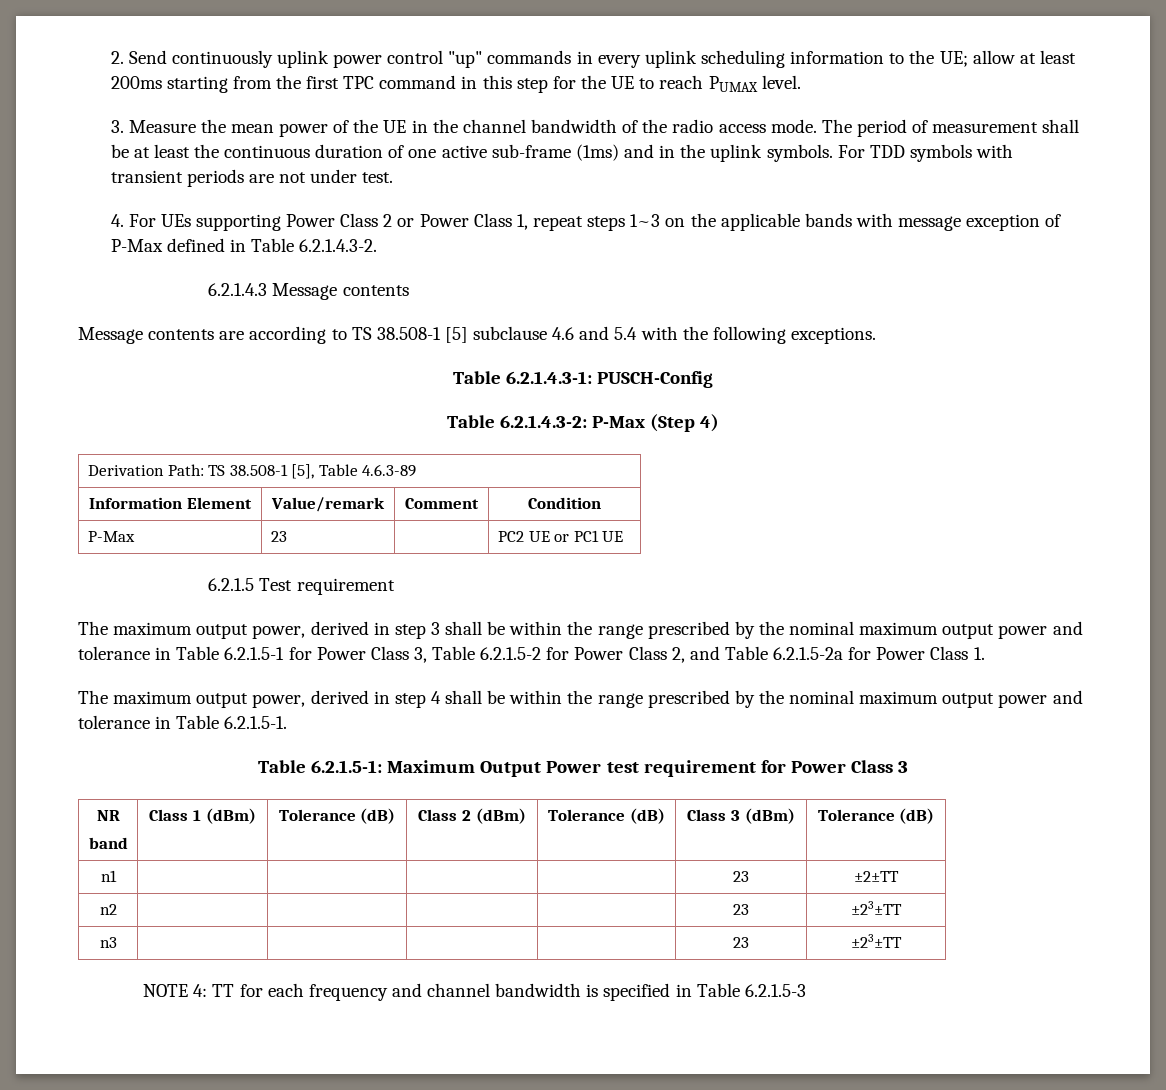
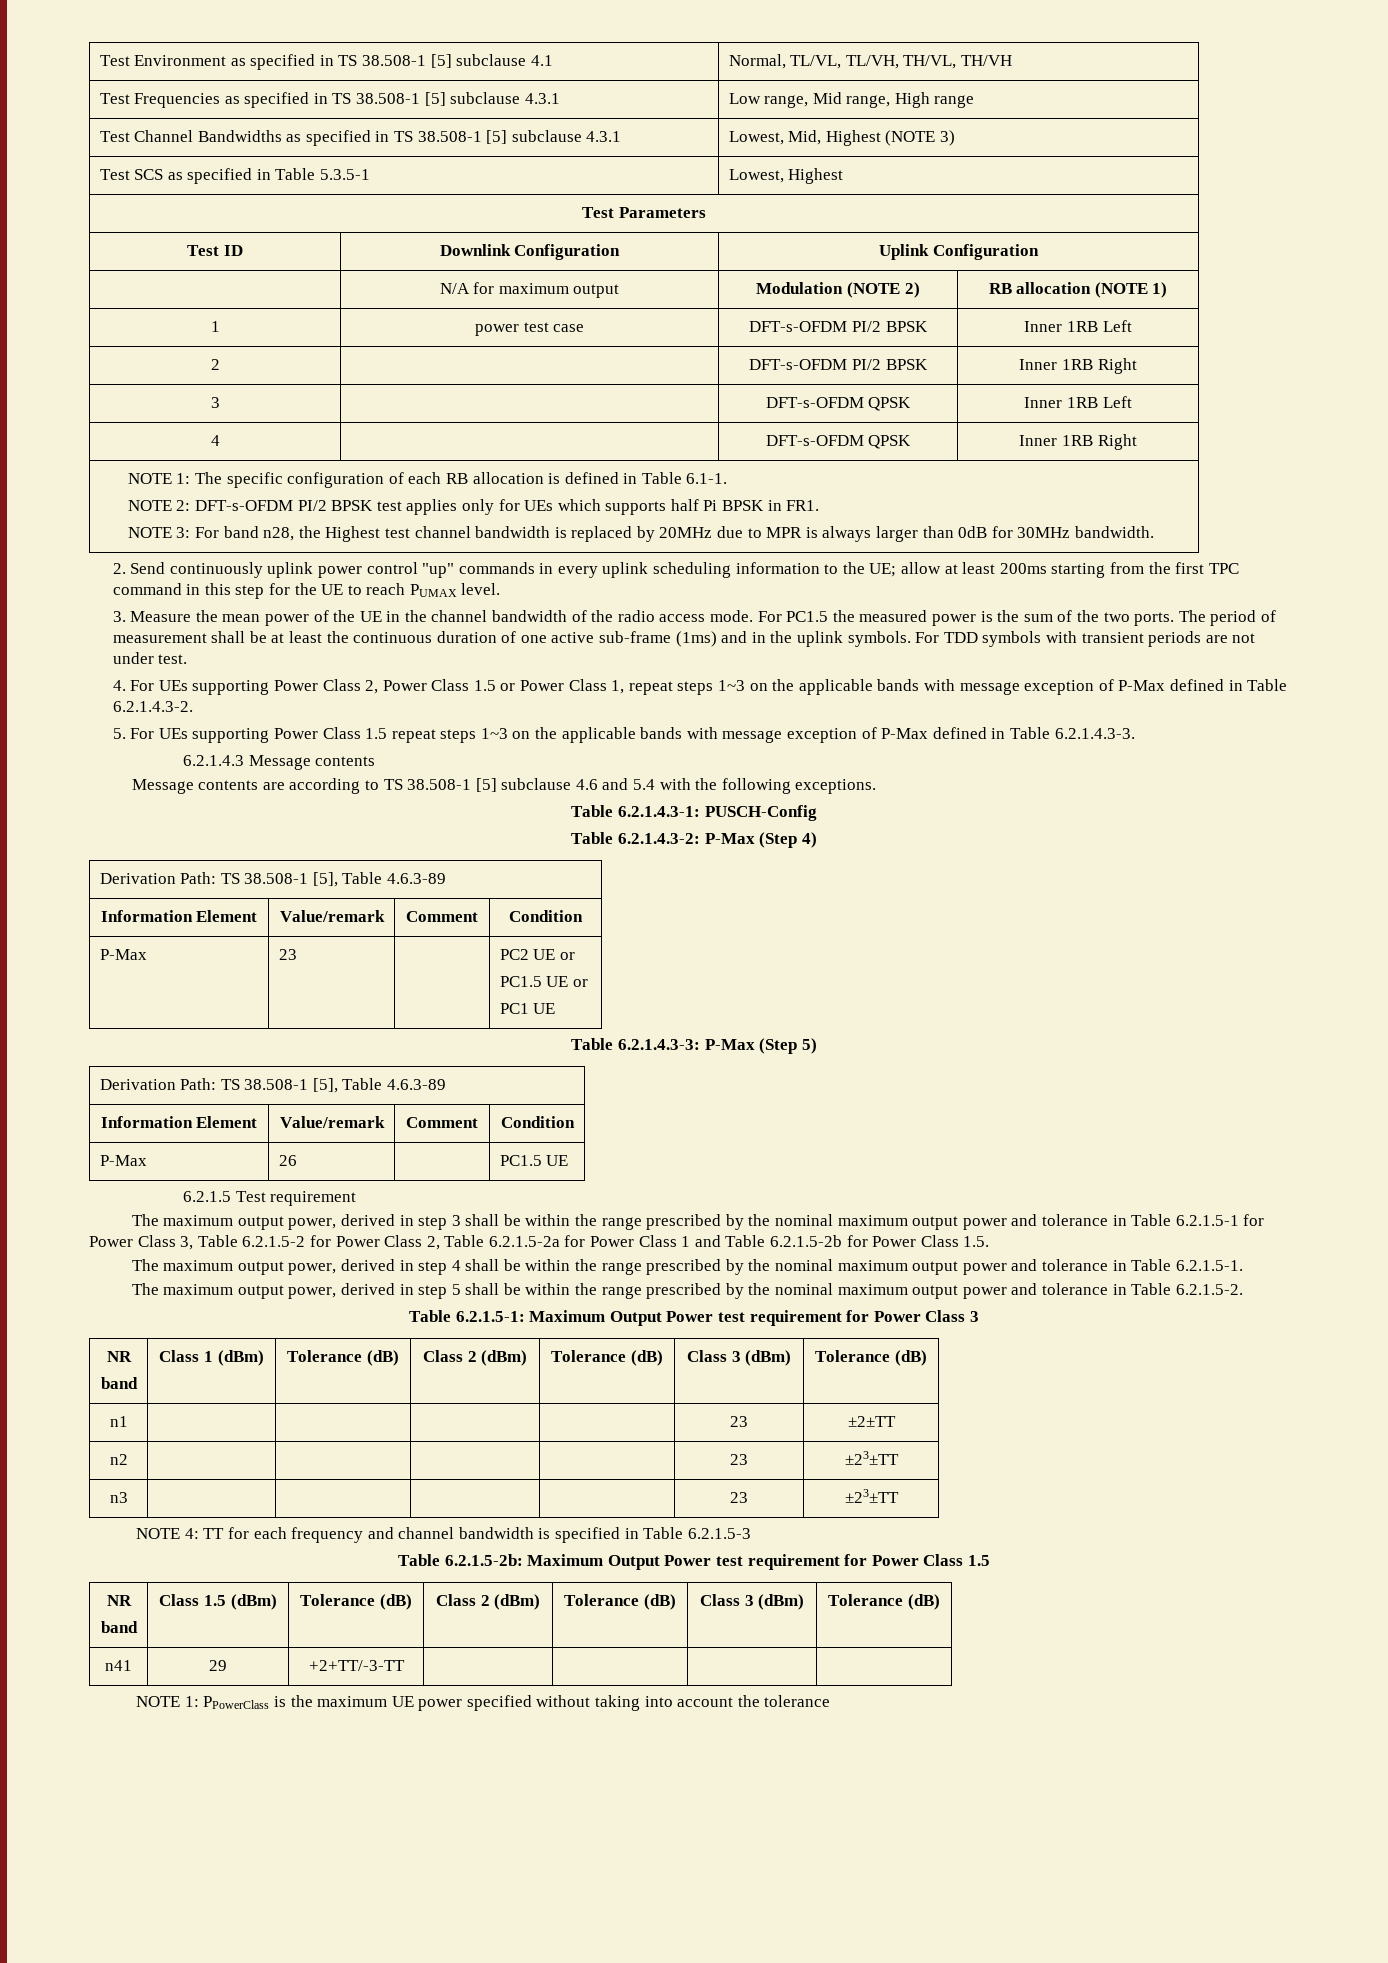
(110, 57) none -> [99,54,553,70] [728,54,1012,69] [99,92,560,108] [728,92,975,108] [99,130,622,146] [728,130,955,146] [99,168,371,184] [728,168,844,184] [582,207,706,218] [187,245,243,256] [439,244,621,260] [879,244,1039,260] [439,282,620,298] [756,282,920,298] [988,282,1168,298] [210,321,220,332] [474,322,585,336] [749,321,928,332] [1024,320,1132,332] [210,359,220,370] [749,359,928,370] [1019,358,1137,374] [210,397,220,408] [765,397,912,411] [1024,396,1132,408] [210,435,220,446] [765,435,912,449] [1019,434,1137,450] [127,472,728,488] [127,499,820,515] [127,526,1154,542] Test Environment as specified in TS 38.508-1 [5] subclause 4.1 | Normal, TL/VL, TL/VH, TH/VL, TH/VH // Test Frequencies as specified in TS 38.508-1 [5] subclause 4.3.1 | Low range, Mid range, High range // Test Channel Bandwidths as specified in TS 38.508-1 [5] subclause 4.3.1 | Lowest, Mid, Highest (NOTE 3) // Test SCS as specified in Table 5.3.5-1 | Lowest, Highest // Test Parameters // Test ID | Downlink Configuration | Uplink Configuration // | N/A for maximum output | Modulation (NOTE 2) | RB allocation (NOTE 1) // 1 | power test case | DFT-s-OFDM PI/2 BPSK | Inner 1RB Left // 2 | | DFT-s-OFDM PI/2 BPSK | Inner 1RB Right // 3 | | DFT-s-OFDM QPSK | Inner 1RB Left // 4 | | DFT-s-OFDM QPSK | Inner 1RB Right // NOTE 1: The specific configuration of each RB allocation is defined in Table 6.1-1. // NOTE 2: DFT-s-OFDM PI/2 BPSK test applies only for UEs which supports half Pi BPSK in FR1. // NOTE 3: For band n28, the Highest test channel bandwidth is replaced by 20MHz due to MPR is always larger than 0dB for 30MHz bandwidth. //
(817, 126) none -> [757,610,1175,626] For PC1.5 the measured power is the sum of the two ports.
[383,214,393,227] 2 -> [365,679,496,694] 2, Power Class 1.5
(378, 245) none -> [112,727,1135,743] // 5. For UEs supporting Power Class 1.5 repeat steps 1~3 on the applicable bands with message exception of P-Max defined in Table 6.2.1.4.3-3.
(570, 538) none -> [499,976,588,987] // PC1.5 UE or //
(624, 536) none -> [571,1038,817,1054] [99,1078,447,1093] [100,1116,258,1128] [279,1116,385,1128] [406,1117,478,1128] [500,1116,575,1128] [99,1155,147,1166] [278,1155,297,1166] [499,1155,569,1166] // Table 6.2.1.4.3-3: P-Max (Step 5) // Derivation Path: TS 38.508-1 [5], Table 4.6.3-89 // Information Element | Value/remark | Comment | Condition // P-Max | 26 | | PC1.5 UE
[689,646,720,660] and -> (440, 1243) none
[973,647,985,660] 1. -> [681,1235,990,1247] 1 and Table 6.2.1.5-2b for Power Class 1.5.
(288, 722) none -> [131,1283,1243,1299] // The maximum output power, derived in step 5 shall be within the range prescribed by the nominal maximum output power and tolerance in Table 6.2.1.5-2.
(806, 990) none -> [398,1554,990,1570] [106,1595,132,1606] [100,1621,138,1633] [159,1594,277,1610] [300,1594,412,1610] [435,1594,541,1610] [564,1594,676,1610] [699,1594,805,1610] [828,1594,940,1610] [105,1660,132,1671] [209,1660,227,1671] [308,1660,405,1671] [136,1695,831,1711] // Table 6.2.1.5-2b: Maximum Output Power test requirement for Power Class 1.5 // NR // band | Class 1.5 (dBm) | Tolerance (dB) | Class 2 (dBm) | Tolerance (dB) | Class 3 (dBm) | Tolerance (dB) // n41 | 29 | +2+TT/-3-TT | | | | // NOTE 1: PPowerClass is the maximum UE power specified without taking into account the tolerance

